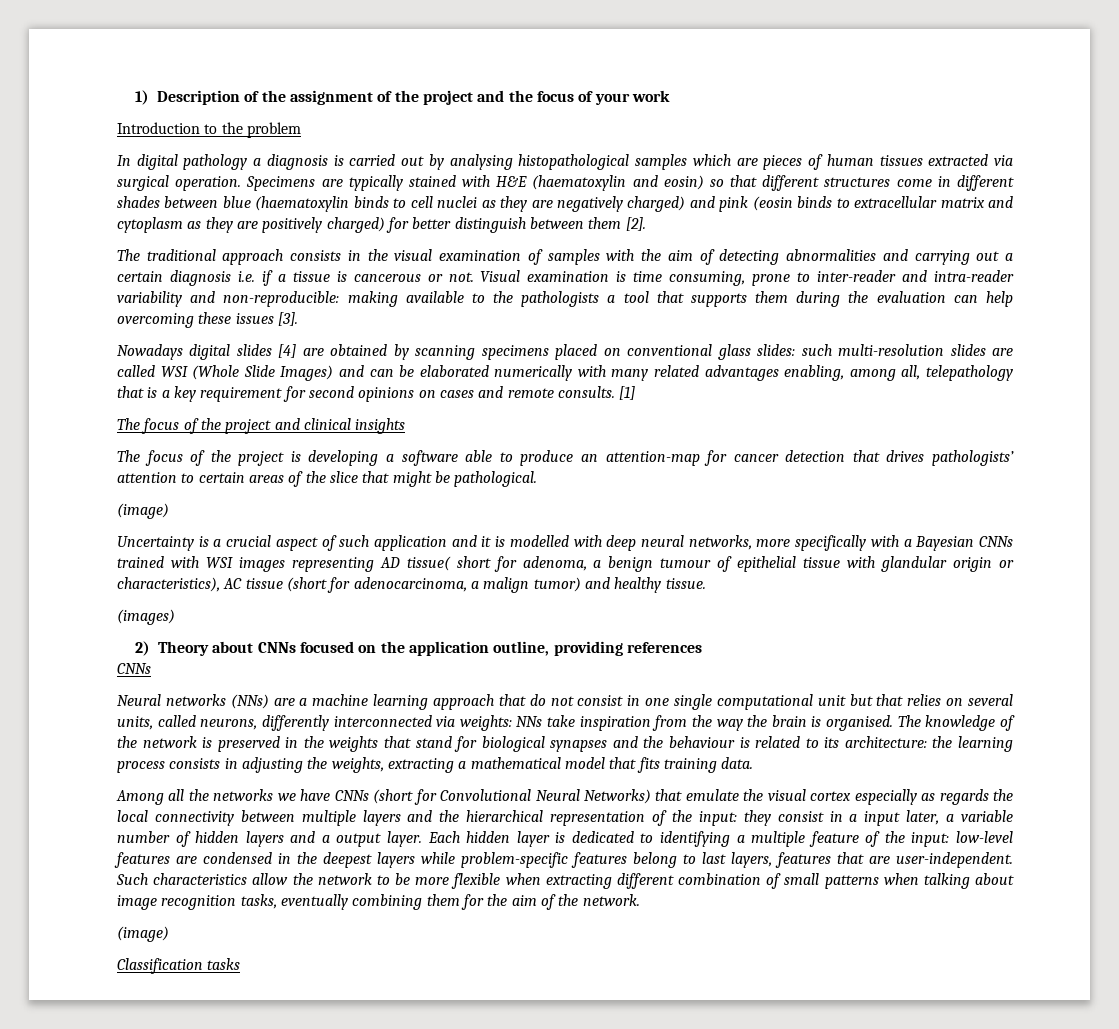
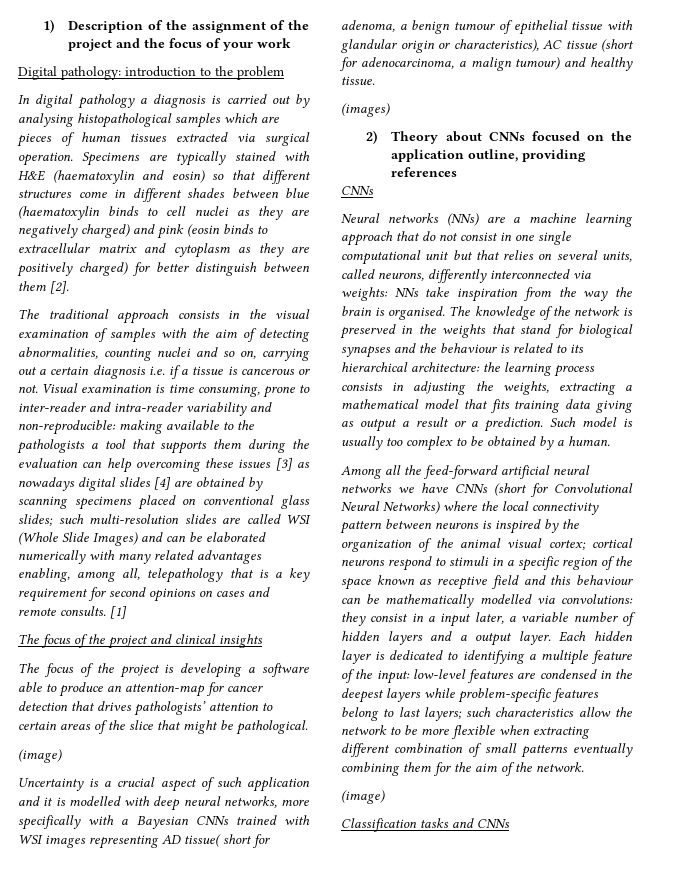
[117,122,200,134] Introduction -> [18,66,196,80] Digital pathology: introduction
[786,249,908,261] abnormalities and -> [18,347,256,361] abnormalities, counting nuclei and so on,
[277,312,298,326] [117,344,183,360] [3]. // Nowadays -> [275,458,310,471] [18,477,75,491] [3] as nowadays
[757,344,796,356] slides: -> [18,514,53,526] slides;
[533,577,581,592] tumor) -> [515,57,561,70] tumour)
(840, 742) none -> [341,362,408,372] hierarchical
[721,757,754,769] data. -> [565,399,633,413] [341,417,633,432] [341,436,610,451] data giving as output a result or a prediction. Such model is usually too complex to be obtained by a human.
(209, 795) none -> [423,465,590,479] feed-forward artificial neural
[655,789,1014,805] [117,810,737,826] that emulate the visual cortex especially as regards the local connectivity between multiple layers and the hierarchical representation of the input: -> [443,501,599,515] [340,519,579,534] [341,538,633,552] [341,556,632,571] [341,575,633,590] [341,594,633,608] where the local connectivity pattern between neurons is inspired by the organization of the animal visual cortex; cortical neurons respond to stimuli in a specific region of the space known as receptive field and this behaviour can be mathematically modelled via convolutions:
[731,852,1013,868] [116,873,148,885] layers, features that are user-independent. Such -> [423,707,492,721] layers; such
[883,873,1014,889] [117,894,277,910] when talking about image recognition tasks, -> (568, 751) none
(241, 964) none -> [452,818,510,828] and CNNs

